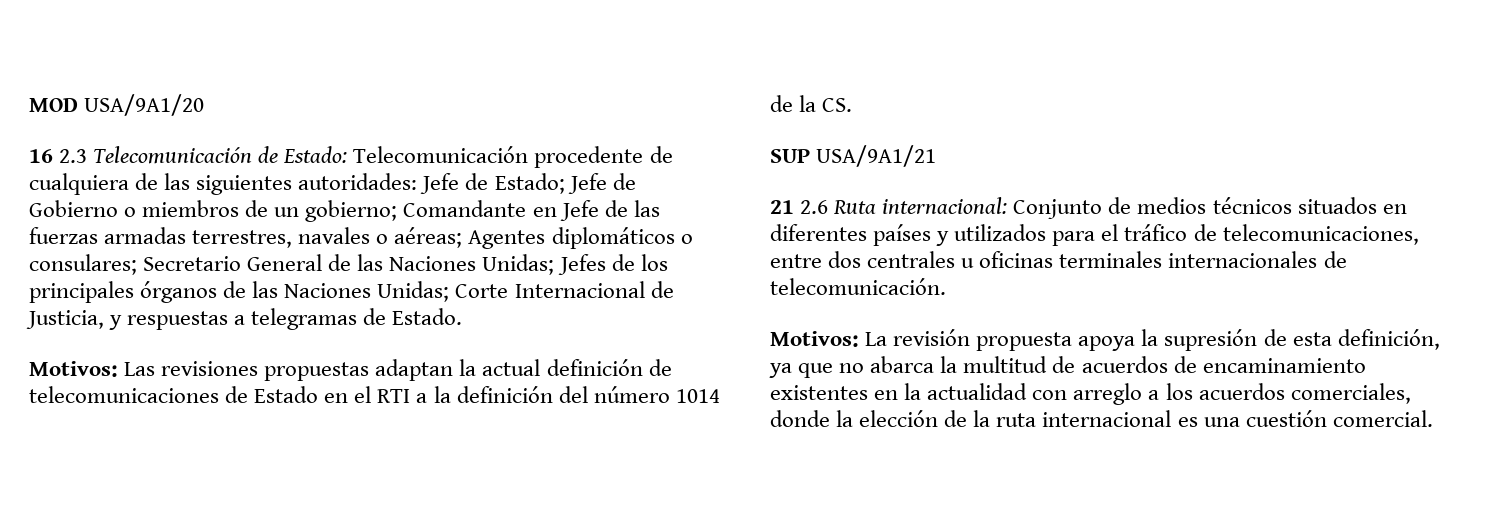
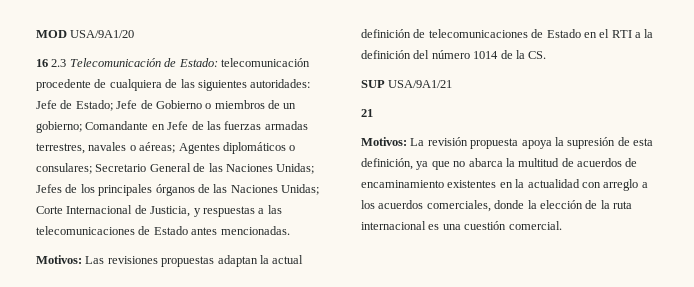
[353,146,529,163] Telecomunicación -> [220,58,310,67] telecomunicación
[251,308,463,330] telegramas de Estado. -> [267,205,282,214] [36,226,290,235] las telecomunicaciones de Estado antes mencionadas.
[800,197,1407,219] [770,224,1419,246] [770,251,1347,268] [770,278,946,295] 2.6 Ruta internacional: Conjunto de medios técnicos situados en diferentes países y utilizados para el tráfico de telecomunicaciones, entre dos centrales u oficinas terminales internacionales de telecomunicación. -> (373, 113) none

